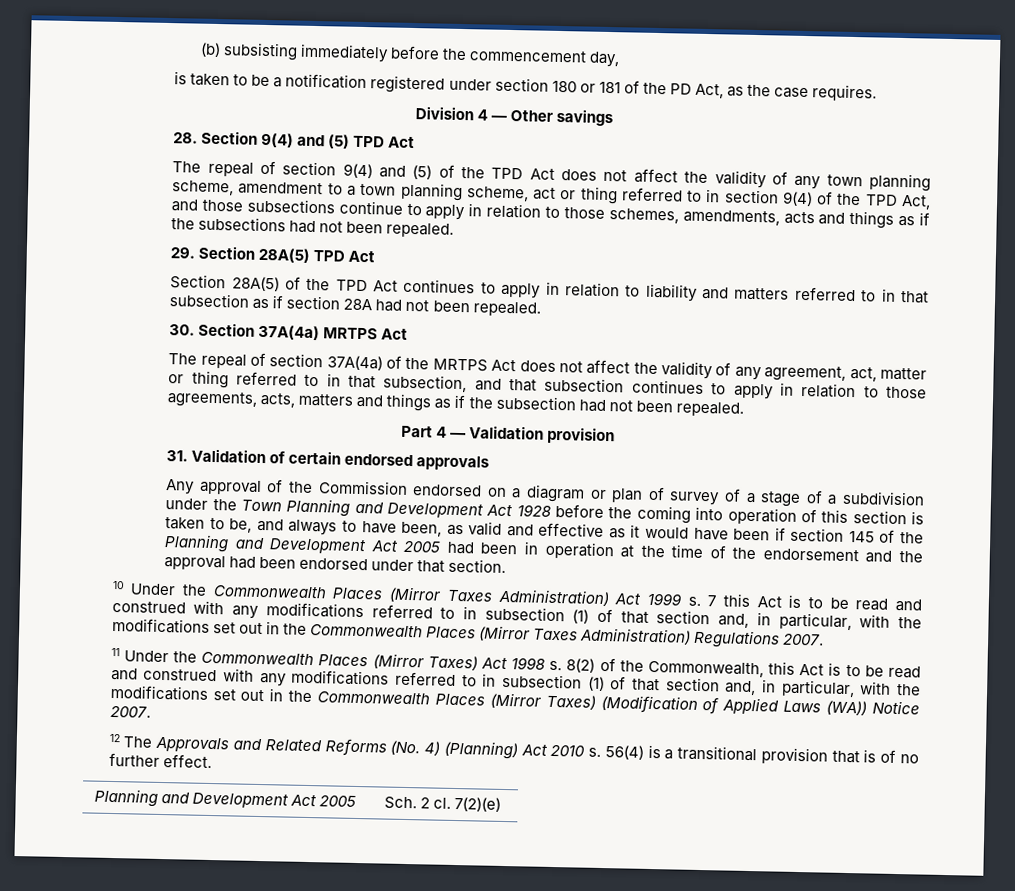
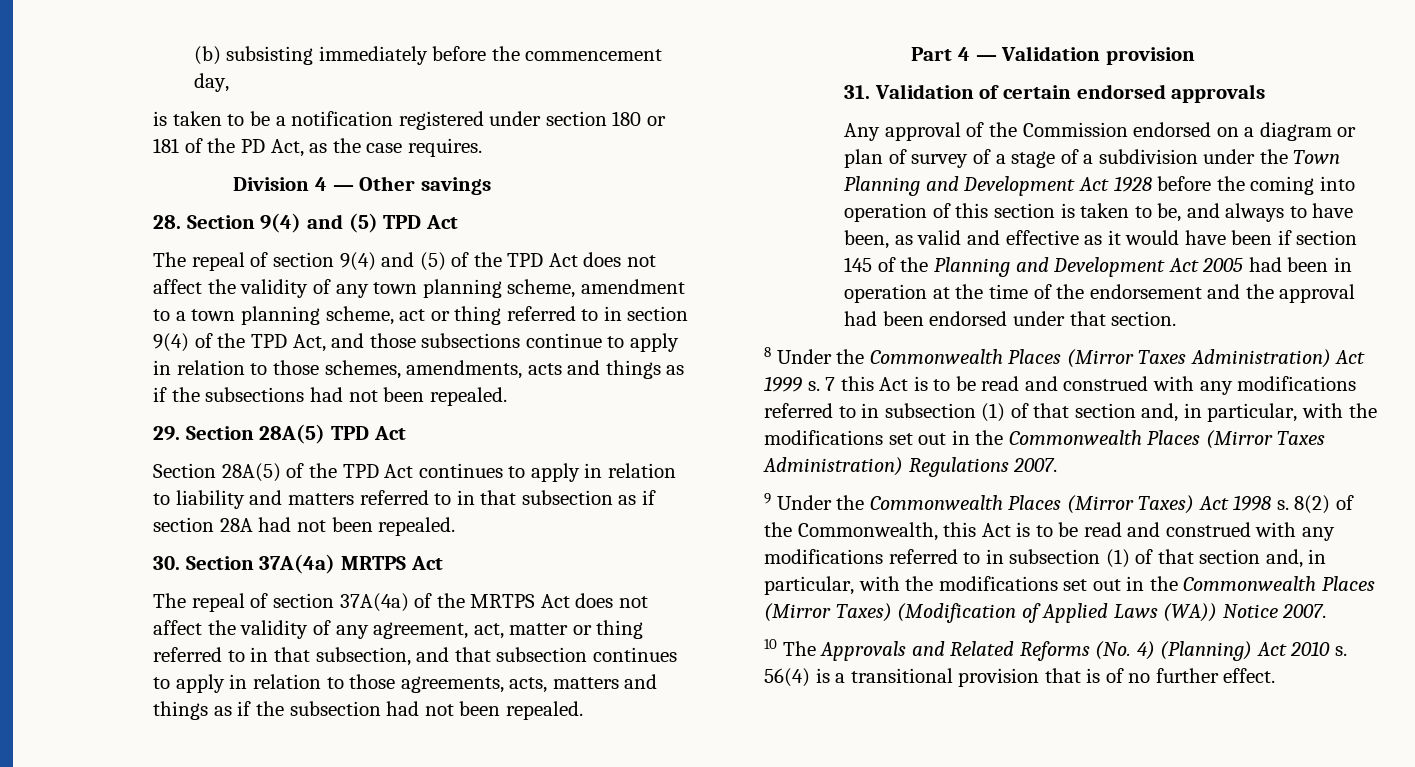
[111,580,125,590] 10 -> [764,347,772,357] 8
[110,647,120,657] 11 -> [764,493,772,504] 9
[108,733,121,743] 12 -> [764,639,778,649] 10
[93,788,356,809] [383,796,501,812] // Planning and Development Act 2005 | Sch. 2 cl. 7(2)(e) -> (1276, 675) none

